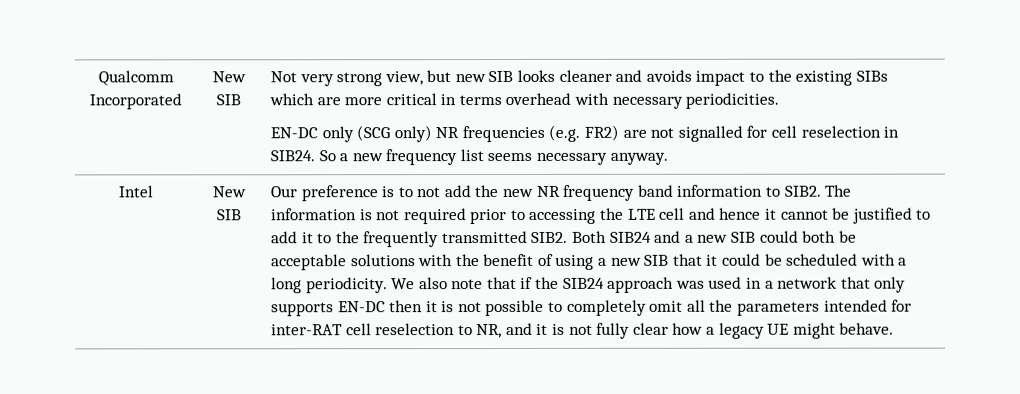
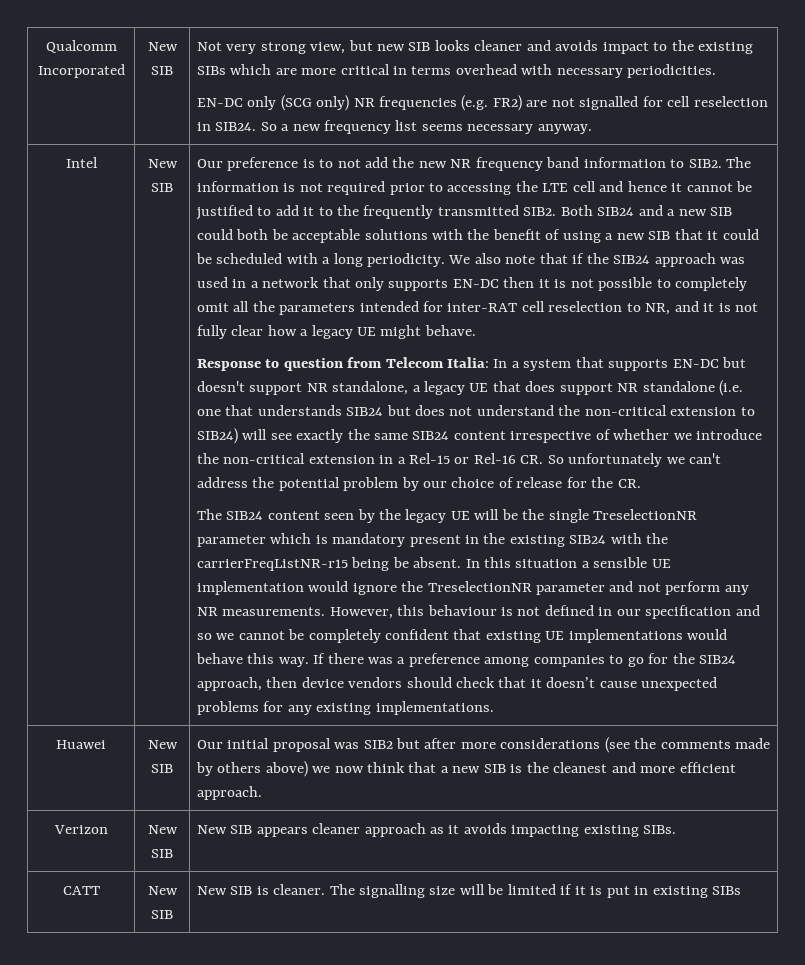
(895, 328) none -> [196,357,747,371] [196,380,744,396] [196,405,755,416] [196,428,763,444] [196,453,722,467] [196,477,641,491] [196,509,698,523] [196,533,669,547] [196,557,671,571] [196,581,749,595] [196,605,760,619] [196,629,728,643] [195,653,737,667] [196,677,718,691] [196,701,494,715] [56,740,106,749] [147,740,178,749] [151,764,173,773] [196,737,771,753] [195,761,736,777] [196,786,262,800] [53,825,108,834] [147,825,178,834] [151,849,173,858] [196,823,677,837] [62,886,100,895] [147,886,178,895] [151,910,173,919] [196,884,741,898] // Response to question from Telecom Italia: In a system that supports EN-DC but doesn't support NR standalone, a legacy UE that does support NR standalone (i.e. one that understands SIB24 but does not understand the non-critical extension to SIB24) will see exactly the same SIB24 content irrespective of whether we introduce the non-critical extension in a Rel-15 or Rel-16 CR. So unfortunately we can't address the potential problem by our choice of release for the CR. // The SIB24 content seen by the legacy UE will be the single TreselectionNR parameter which is mandatory present in the existing SIB24 with the carrierFreqListNR-r15 being be absent. In this situation a sensible UE implementation would ignore the TreselectionNR parameter and not perform any NR measurements. However, this behaviour is not defined in our specification and so we cannot be completely confident that existing UE implementations would behave this way. If there was a preference among companies to go for the SIB24 approach, then device vendors should check that it doesn’t cause unexpected problems for any existing implementations. // Huawei | New SIB | Our initial proposal was SIB2 but after more considerations (see the comments made by others above) we now think that a new SIB is the cleanest and more efficient approach. // Verizon | New SIB | New SIB appears cleaner approach as it avoids impacting existing SIBs. // CATT | New SIB | New SIB is cleaner. The signalling size will be limited if it is put in existing SIBs

